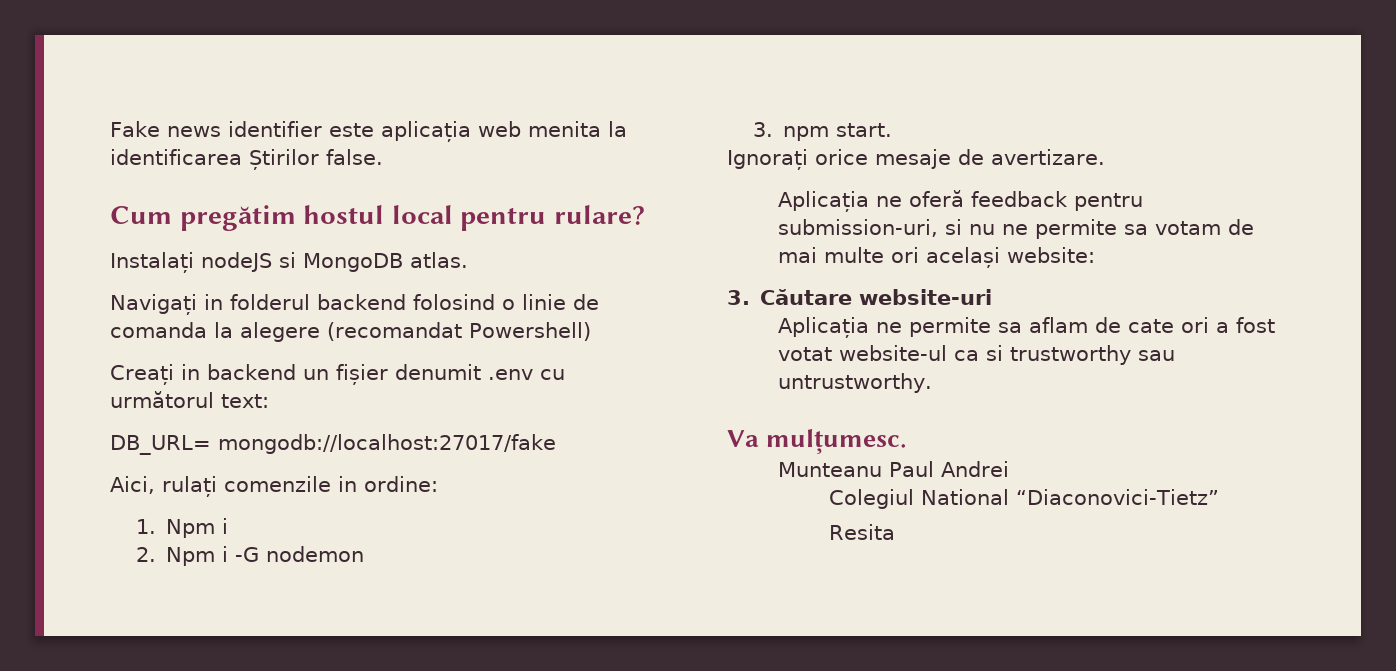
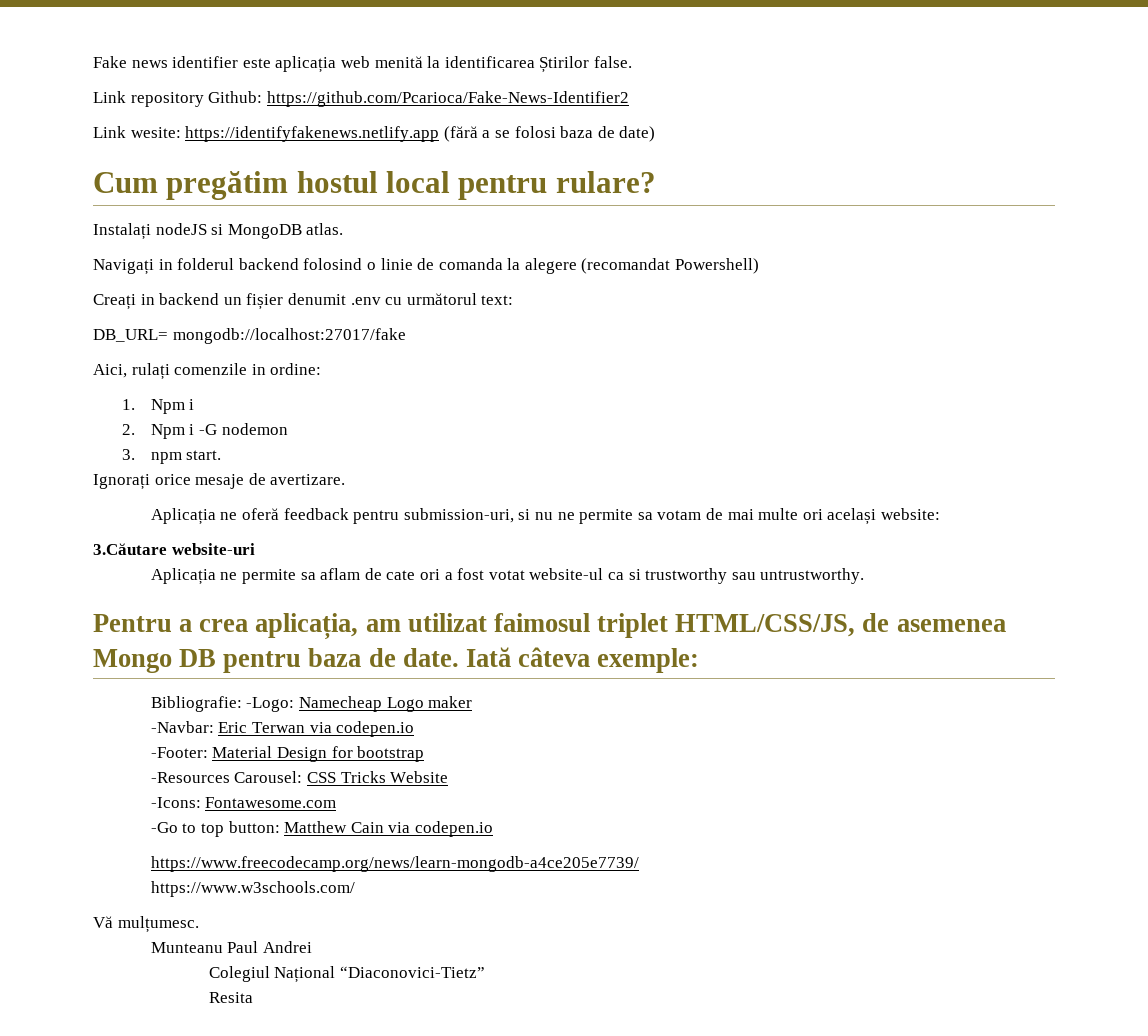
[527,121,601,137] menita -> [374,56,423,68] menită
(383, 157) none -> [93,91,629,107] [93,126,656,142] // Link repository Github: https://github.com/Pcarioca/Fake-News-Identifier2 // Link wesite: https://identifyfakenews.netlify.app (fără a se folosi baza de date)
[727,289,853,305] 3. Căutare -> [93,543,167,555] 3.Căutare
[727,430,759,447] Va -> [93,613,1006,640] [93,647,700,673] [150,696,473,712] [150,721,415,737] [150,746,425,762] [150,771,449,783] [150,797,337,808] [150,821,493,837] [150,856,639,872] [150,881,355,897] [93,916,113,928] Pentru a crea aplicația, am utilizat faimosul triplet HTML/CSS/JS, de asemenea Mongo DB pentru baza de date. Iată câteva exemple: // Bibliografie: -Logo: Namecheap Logo maker // -Navbar: Eric Terwan via codepen.io // -Footer: Material Design for bootstrap // -Resources Carousel: CSS Tricks Website // -Icons: Fontawesome.com // -Go to top button: Matthew Cain via codepen.io // https://www.freecodecamp.org/news/learn-mongodb-a4ce205e7739/ // https://www.w3schools.com/ // Vă
[921,489,1010,505] National -> [274,966,336,983] Național

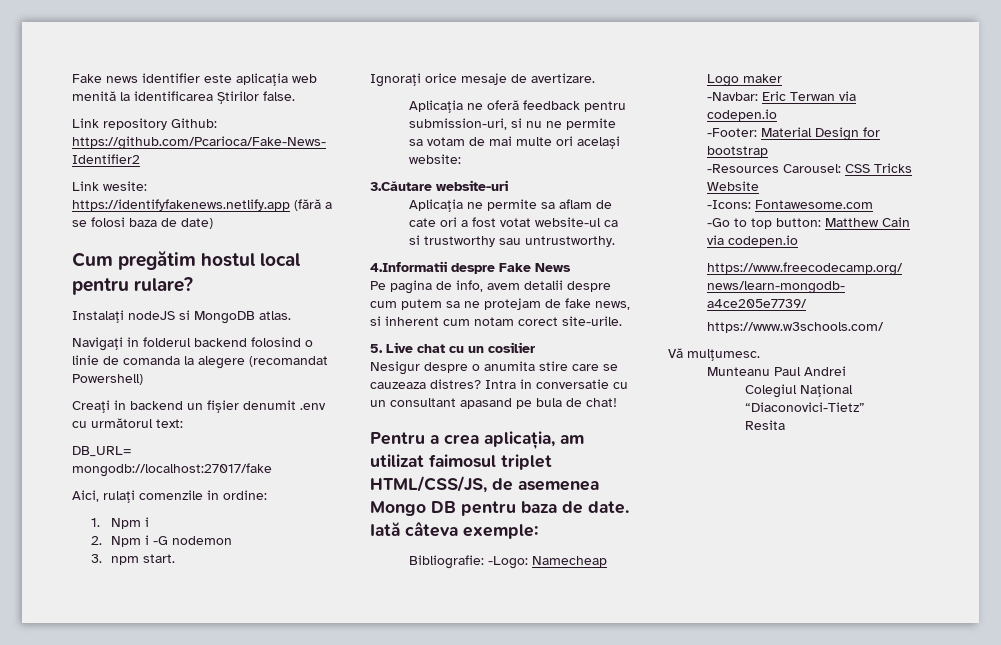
(865, 576) none -> [370,261,571,274] [370,280,611,294] [370,298,630,310] [370,316,622,326] [370,342,535,353] [370,361,618,375] [370,379,628,389] [370,398,617,409] // 4.Informatii despre Fake News // Pe pagina de info, avem detalii despre cum putem sa ne protejam de fake news, si inherent cum notam corect site-urile. // 5. Live chat cu un cosilier // Nesigur despre o anumita stire care se cauzeaza distres? Intra in conversatie cu un consultant apasand pe bula de chat!

